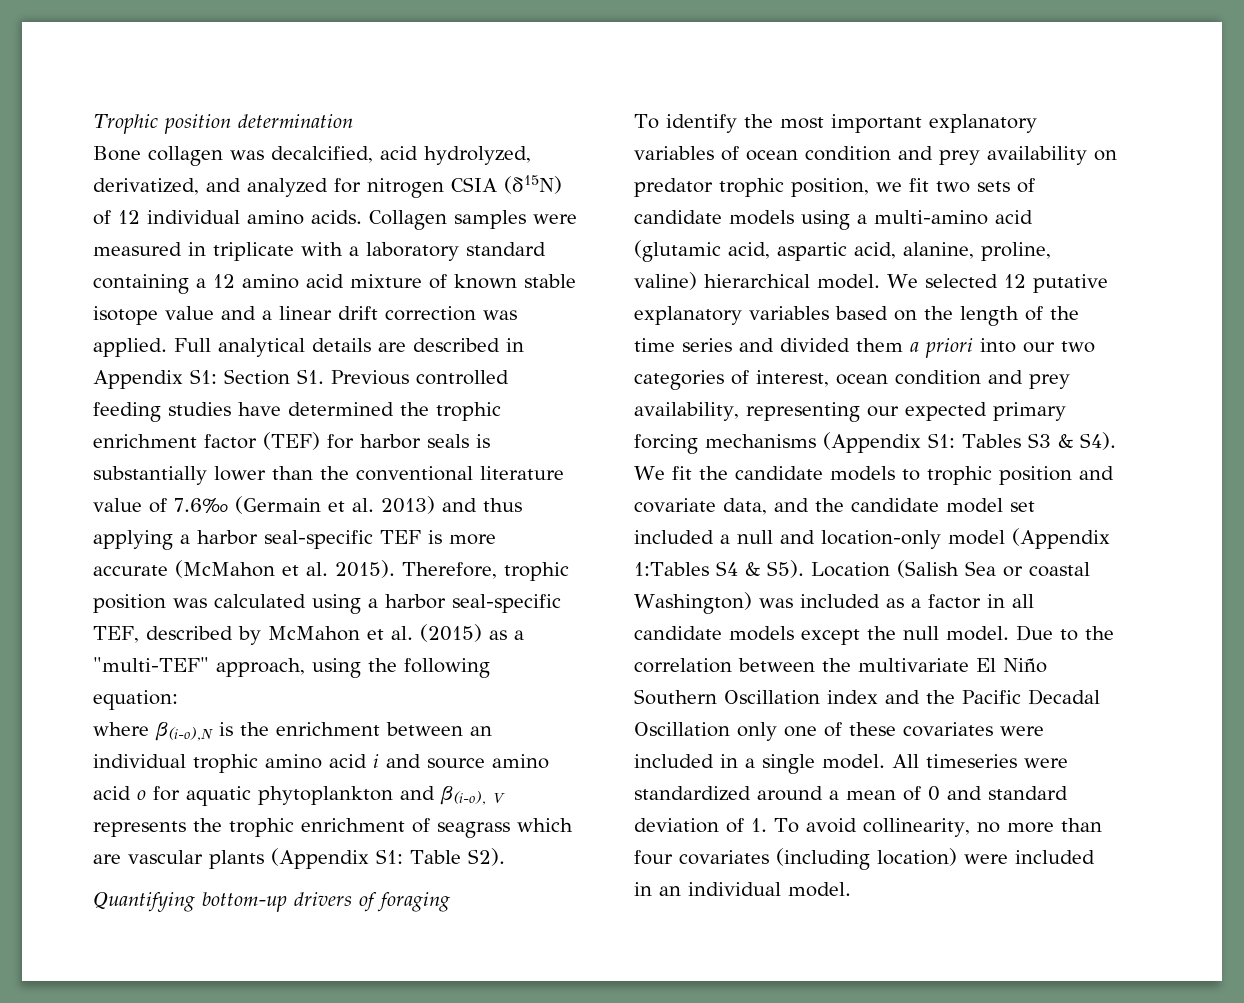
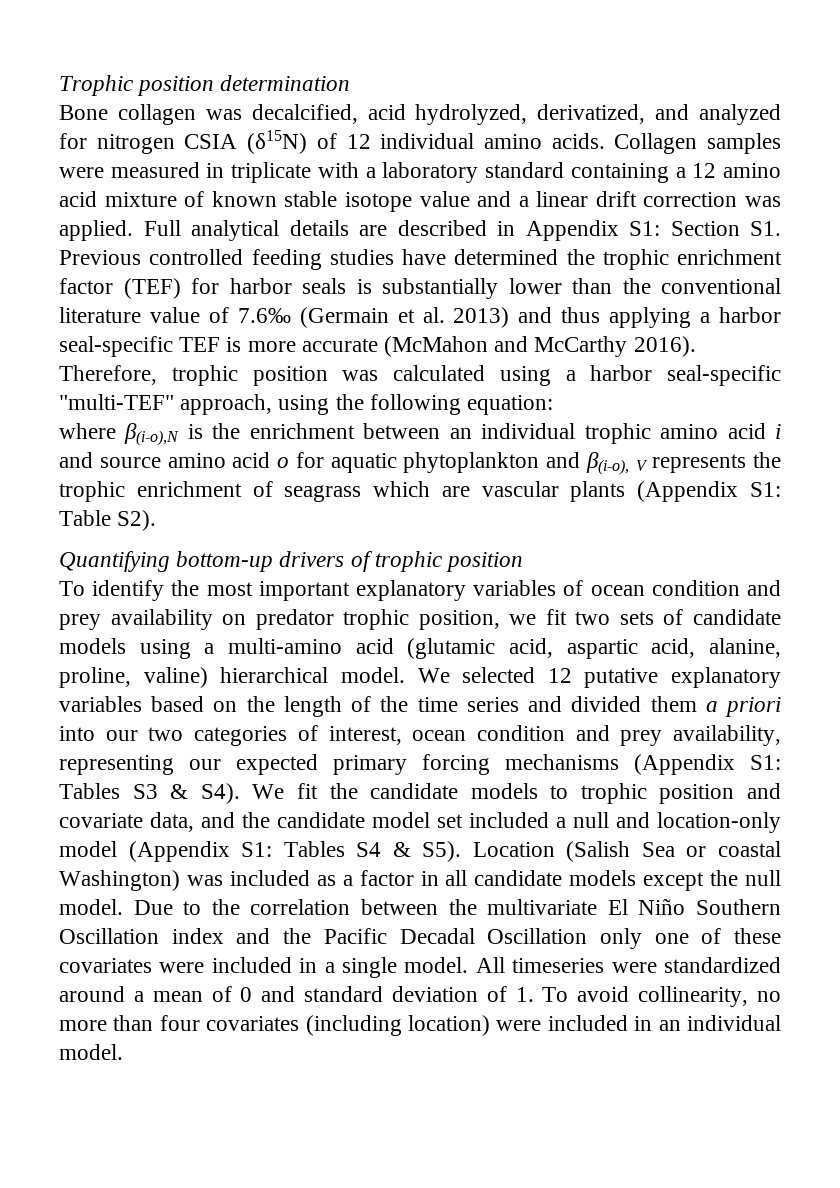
[282,560,395,578] et al. 2015). -> [494,336,696,357] and McCarthy 2016).
[93,624,524,645] TEF, described by McMahon et al. (2015) as a -> (781, 375) none
[377,892,450,912] foraging -> [374,551,524,572] trophic position
[634,562,709,576] 1:Tables -> [241,841,345,857] S1: Tables

